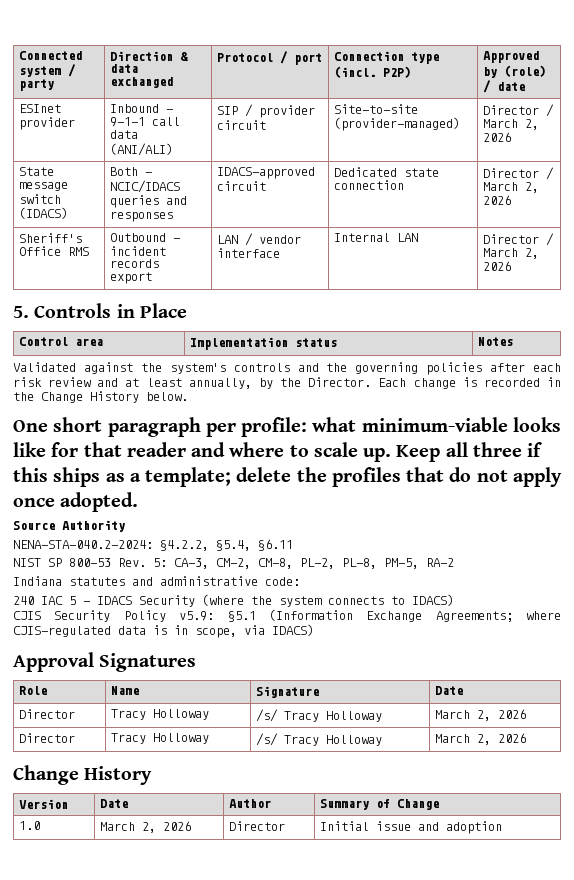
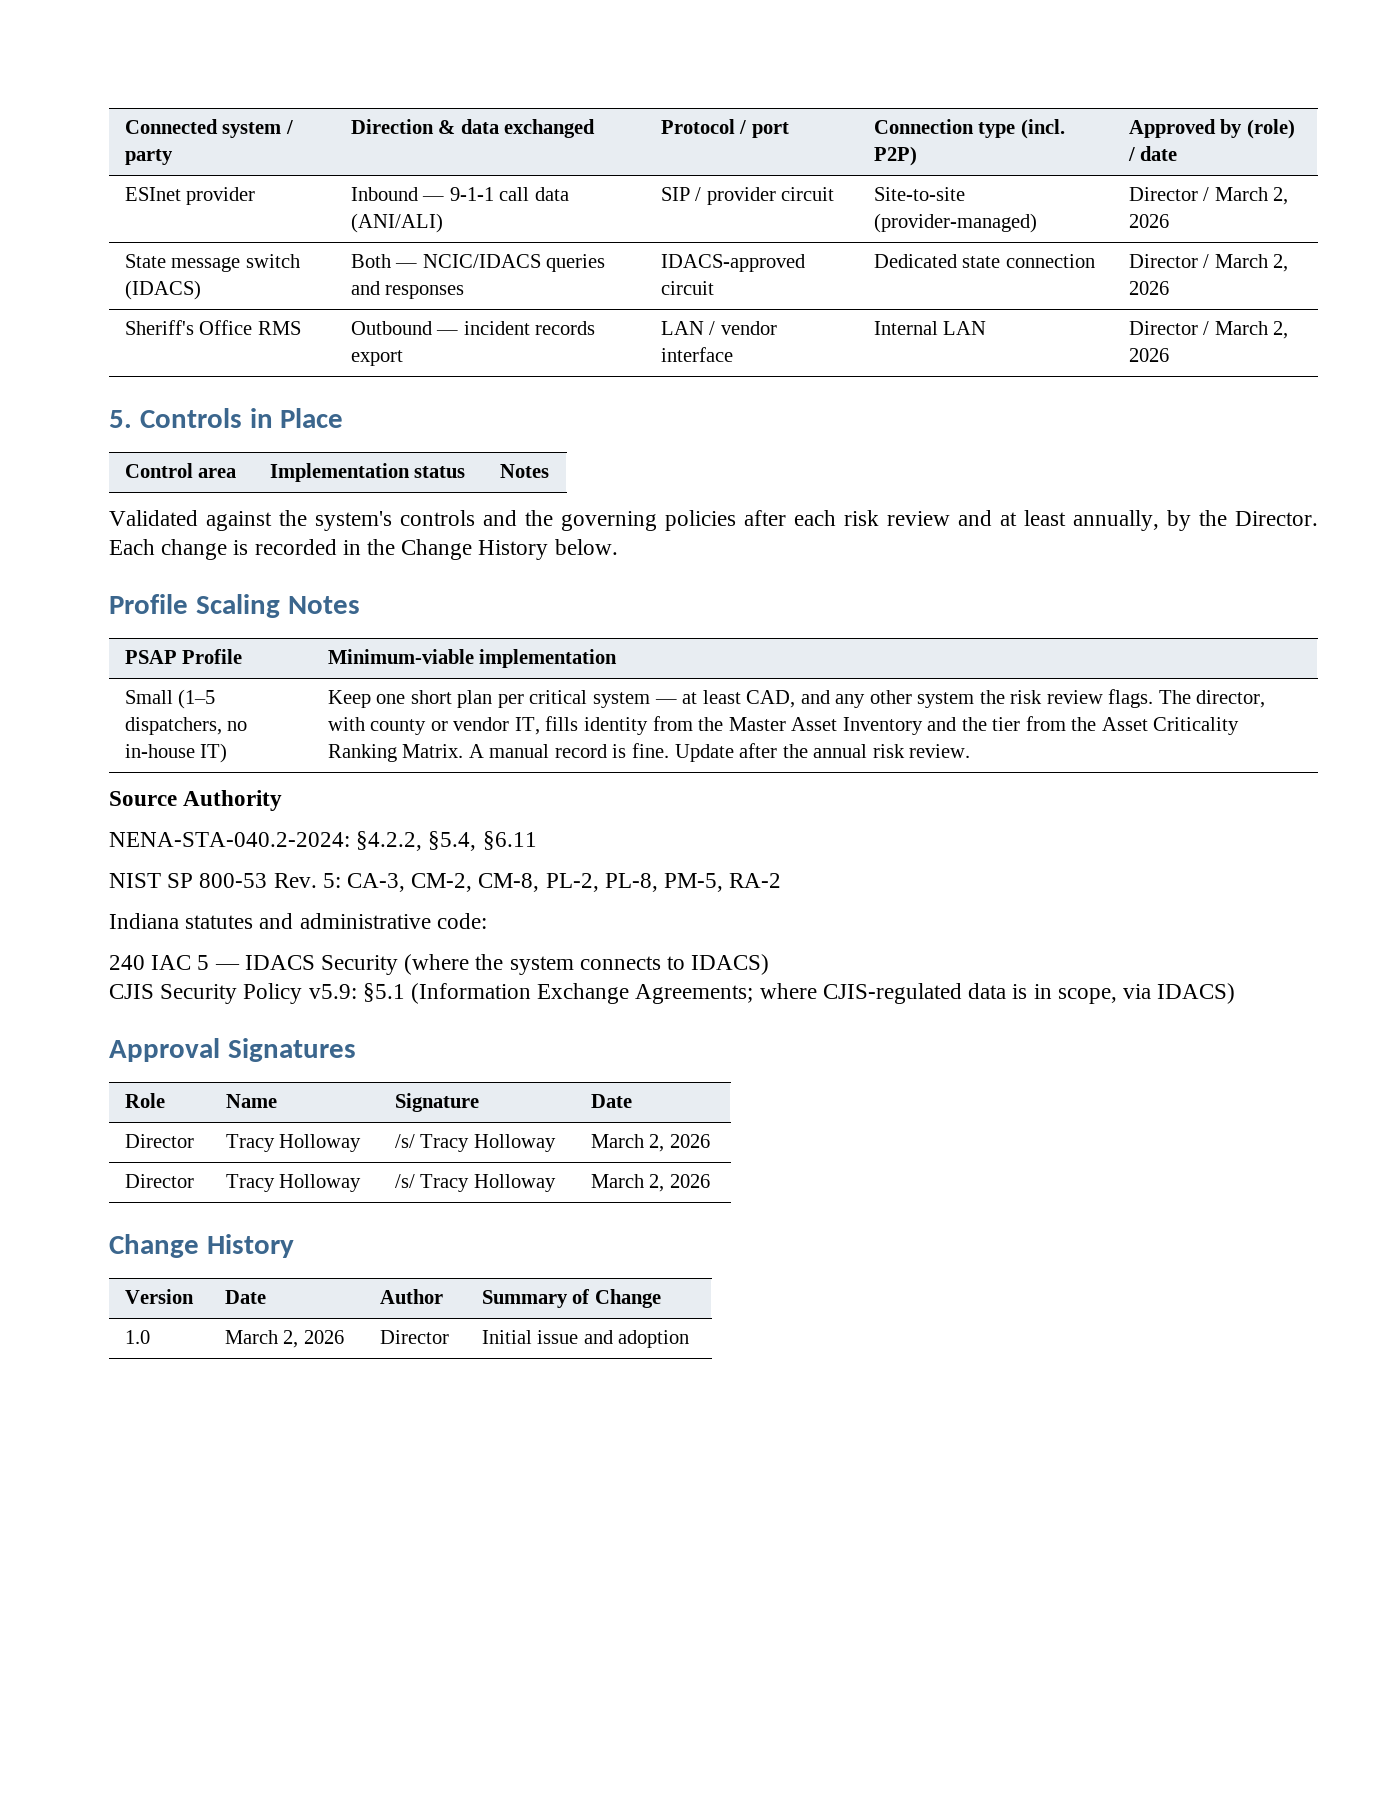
[13,417,561,437] [13,442,543,462] [13,467,562,487] [13,492,139,512] One short paragraph per profile: what minimum-viable looks like for that reader and where to scale up. Keep all three if this ships as a template; delete the profiles that do not apply once adopted. -> [109,594,360,618] [124,649,243,664] [327,649,618,668] [124,689,216,709] [124,717,248,735] [124,743,228,763] [327,689,1266,708] [327,716,1240,735] [327,743,971,762] Profile Scaling Notes // PSAP Profile | Minimum-viable implementation // Small (1–5 dispatchers, no in-house IT) | Keep one short plan per critical system — at least CAD, and any other system the risk review flags. The director, with county or vendor IT, fills identity from the Master Asset Inventory and the tier from the Asset Criticality Ranking Matrix. A manual record is fine. Update after the annual risk review.

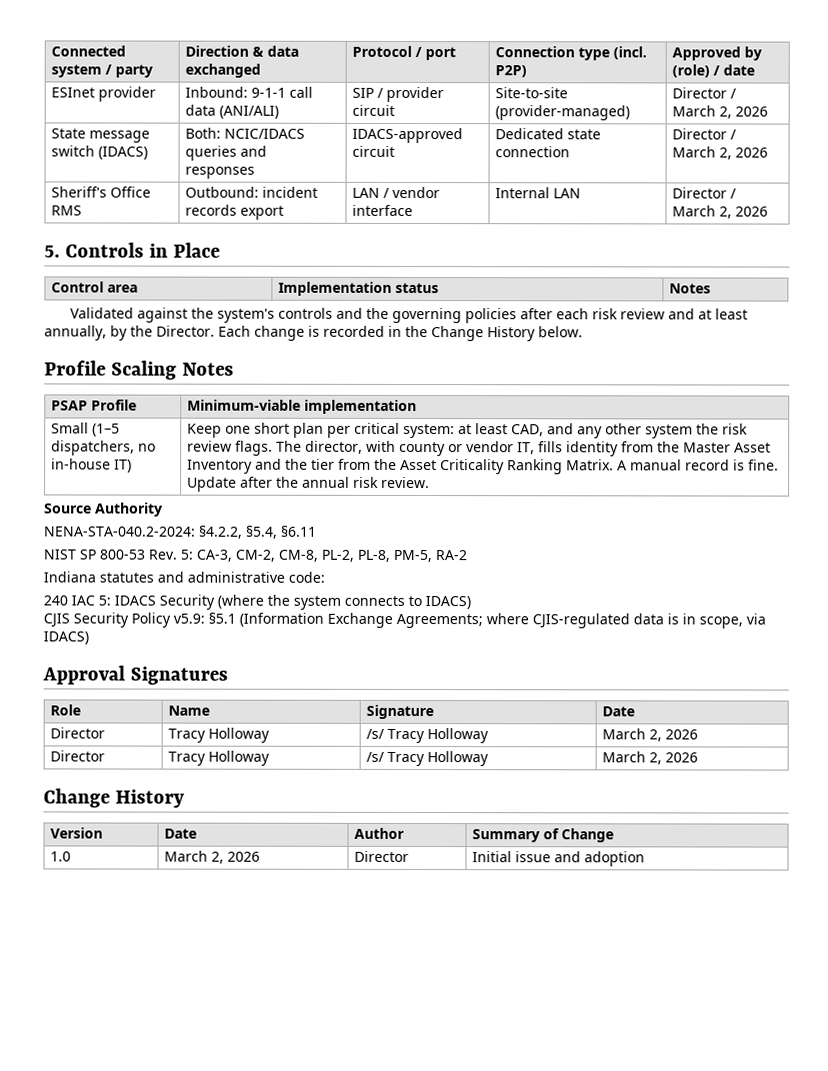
[350,187,445,201] Inbound — -> [185,86,249,98] Inbound:
[350,254,418,268] Both — -> [185,127,222,139] Both:
[350,321,459,335] Outbound — -> [185,186,260,198] Outbound:
[592,692,677,708] system — -> [403,423,456,439] system:
[197,955,240,970] 5 — -> [98,595,111,606] 5:

